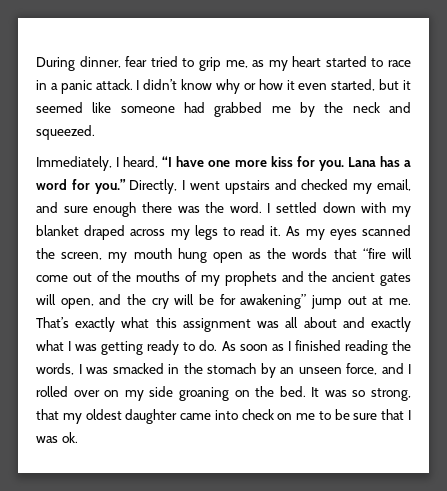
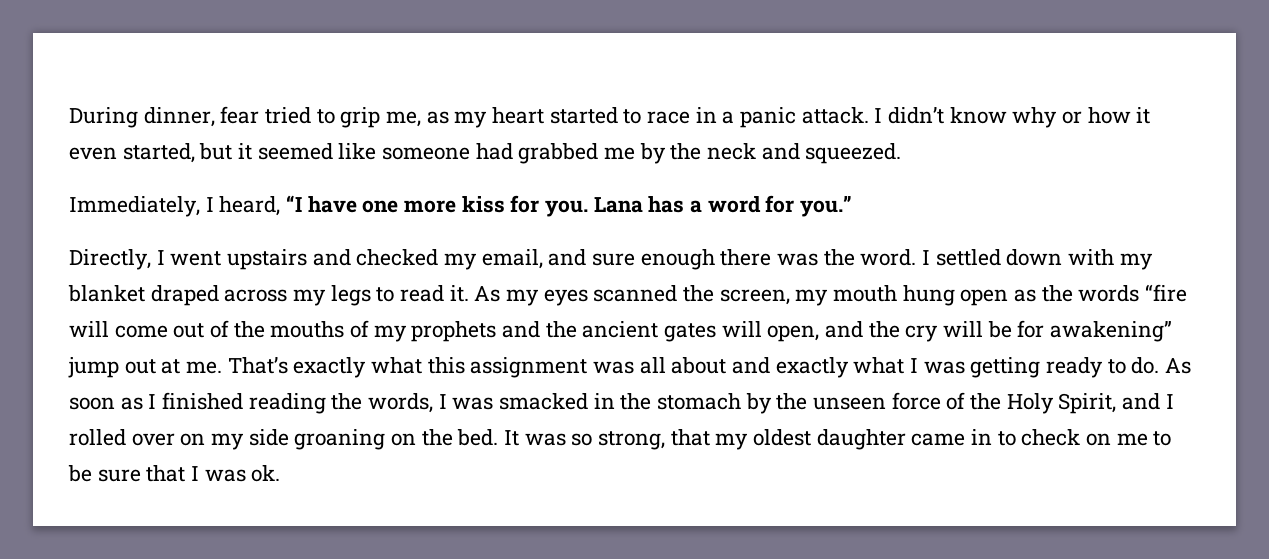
(126, 186) none -> (853, 206) //
[333,248,357,259] that -> (1140, 293) none
[280,363,377,375] an unseen force, -> [776,392,1117,414] the unseen force of the Holy Spirit,
[214,410,238,420] into -> [971,429,1016,446] in to

